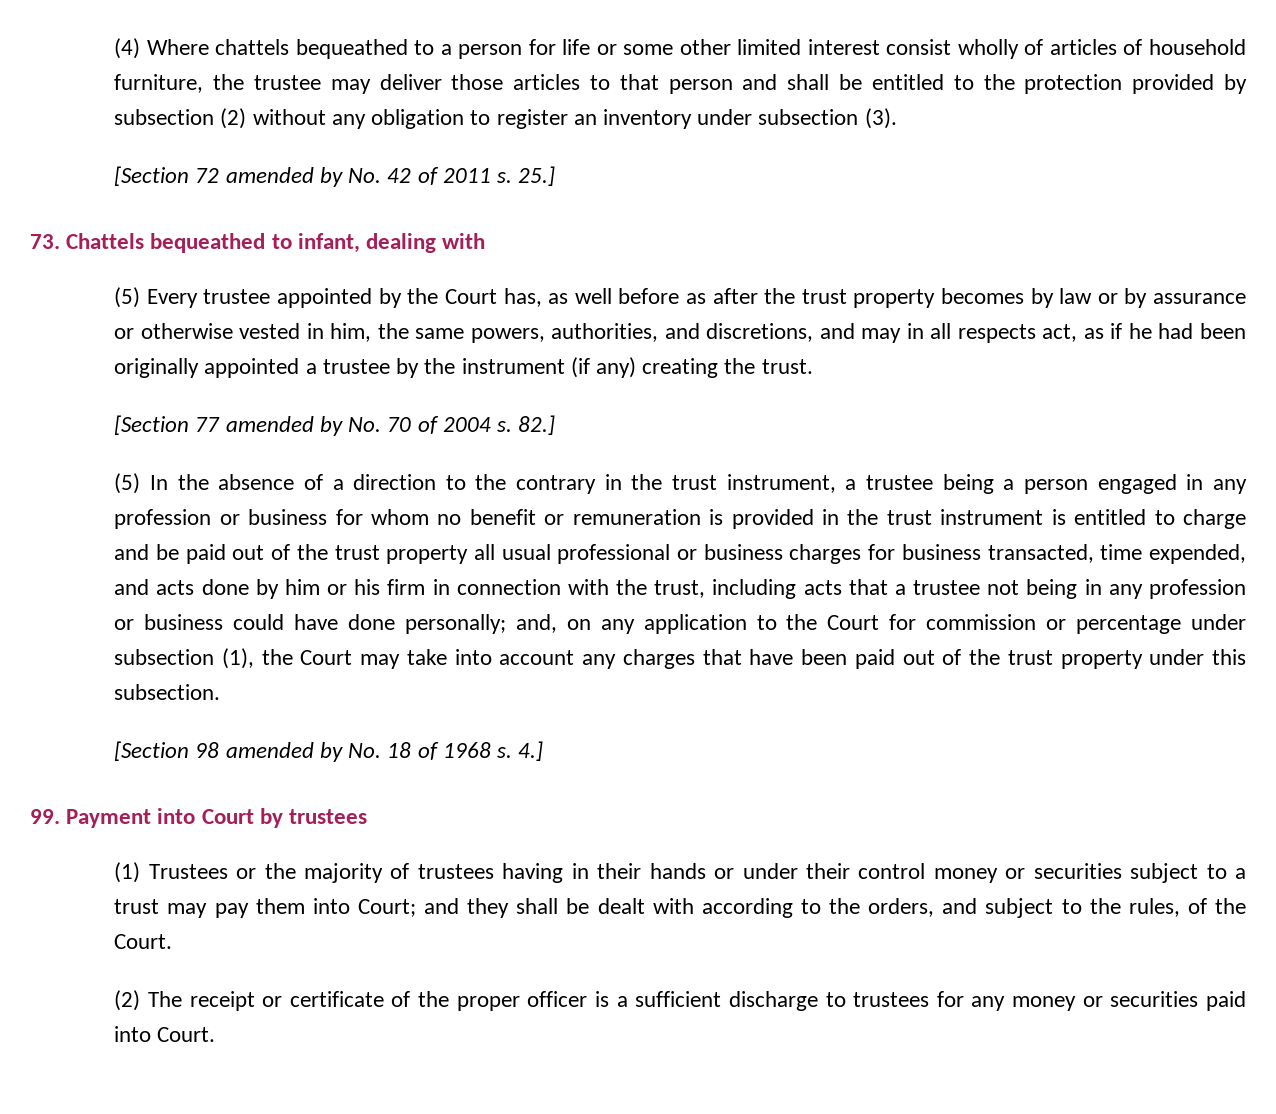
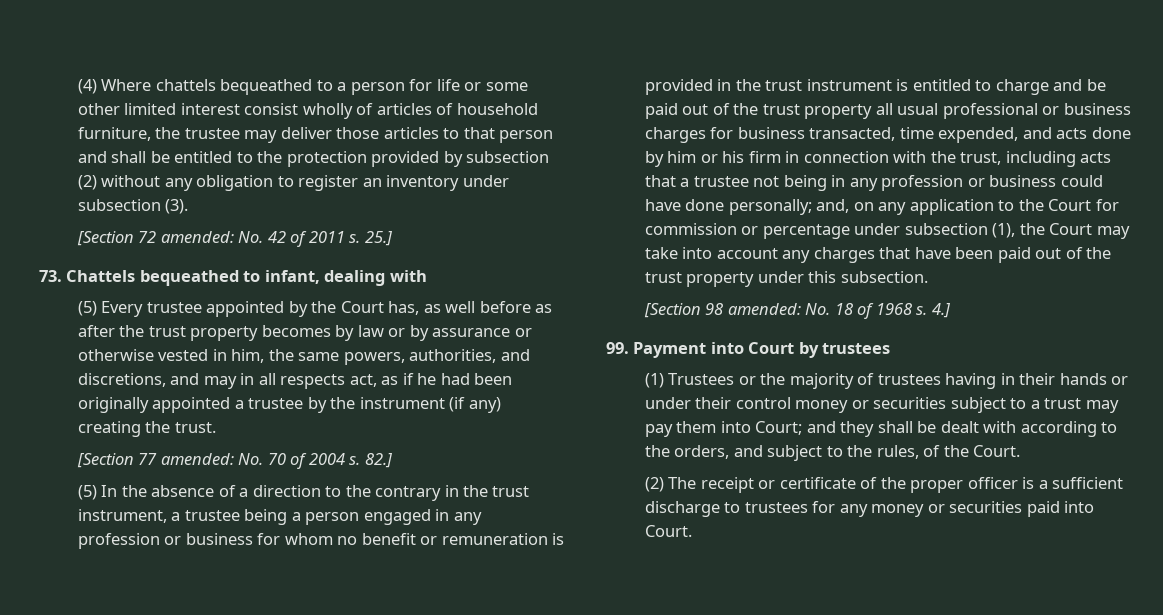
[225,167,343,187] amended by -> [160,231,234,243] amended:
[225,416,343,436] amended by -> [160,453,234,465] amended:
[225,742,343,762] amended by -> [727,303,801,315] amended:

